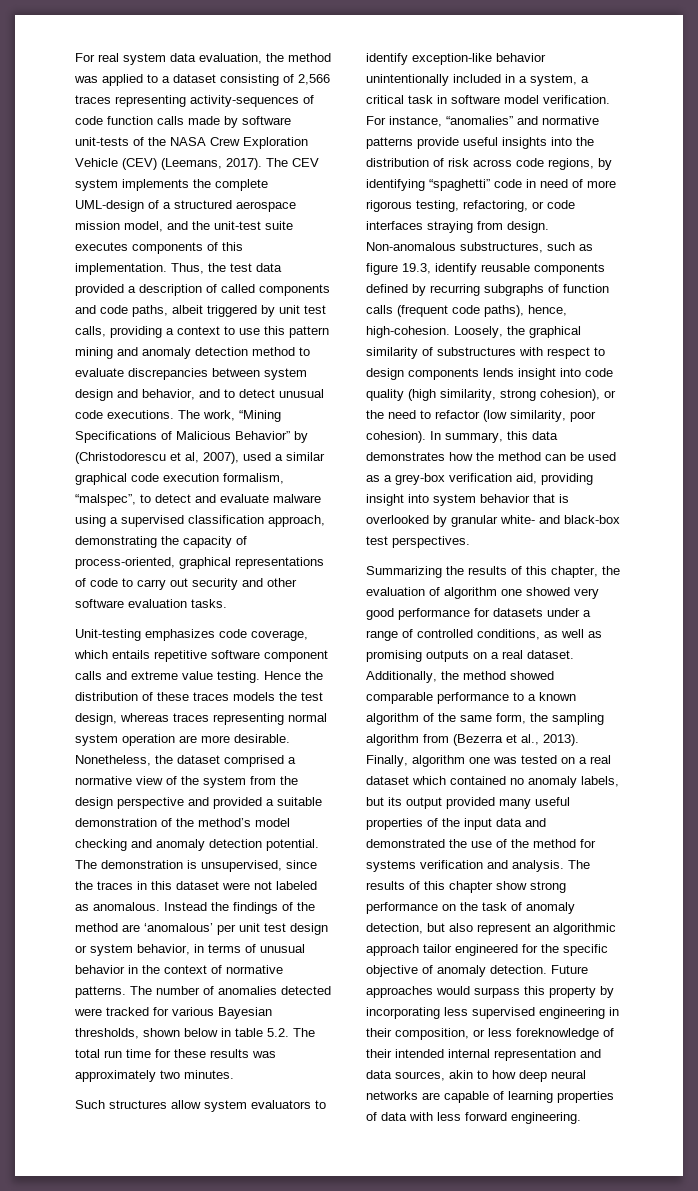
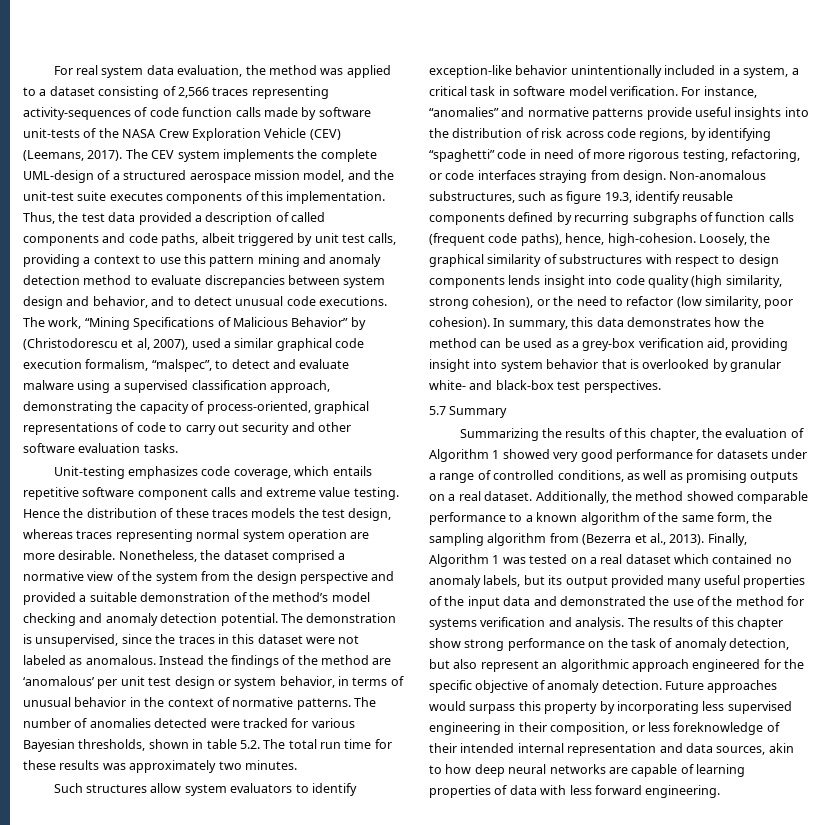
[184,1028,218,1037] below -> (189, 744) none
(470, 542) none -> [429,406,508,418] // 5.7 Summary
[444,587,522,599] algorithm one -> [429,449,500,462] Algorithm 1
[412,755,490,767] algorithm one -> [429,554,500,567] Algorithm 1
[423,944,452,953] tailor -> (689, 665) none

